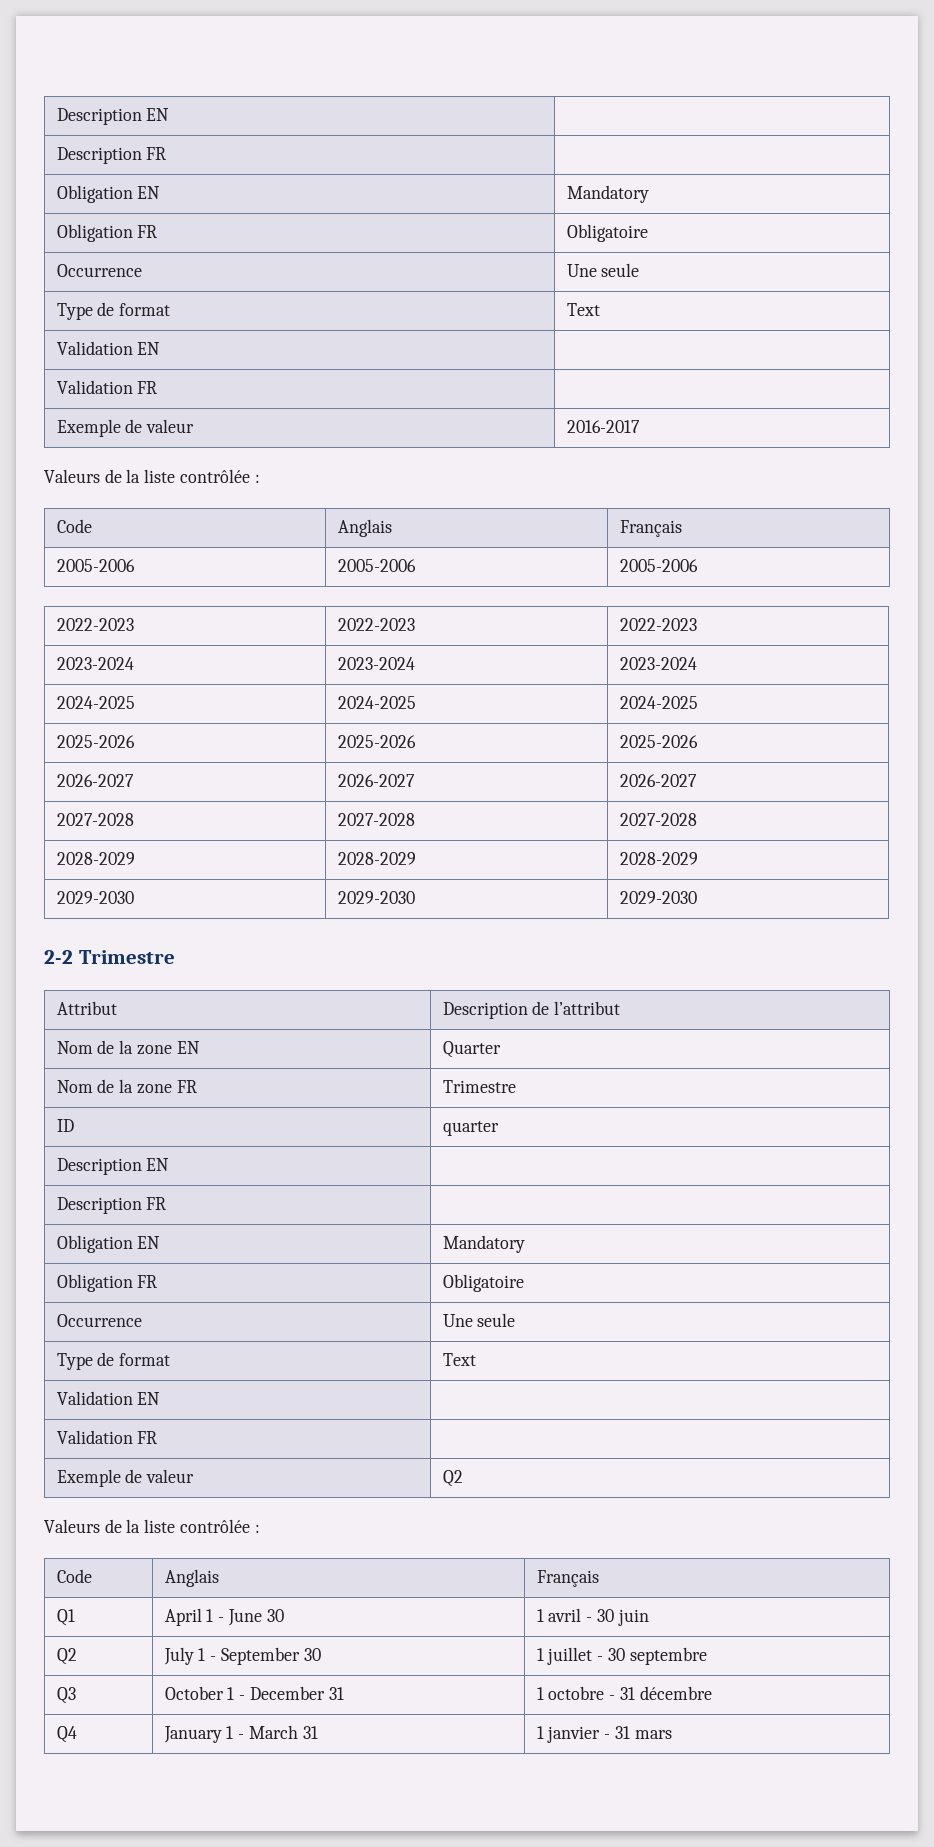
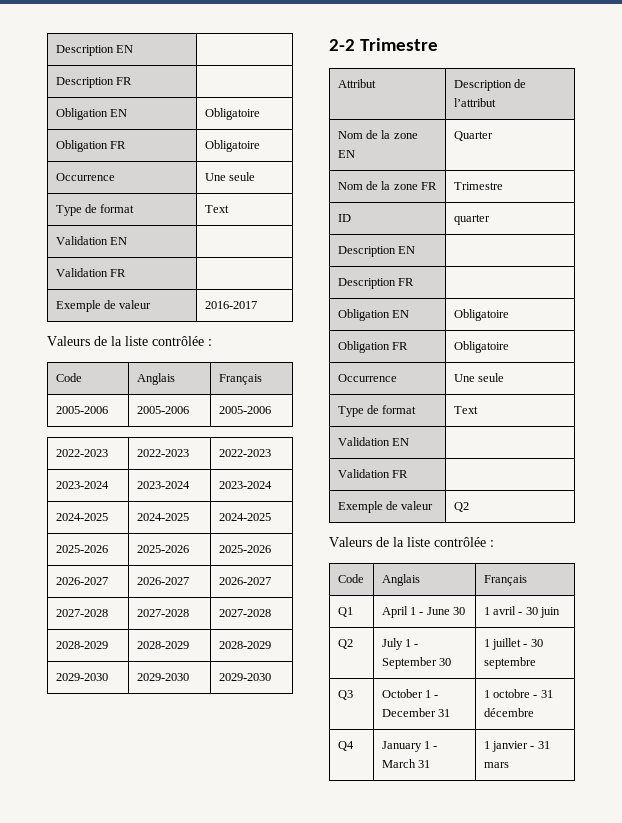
[56,108,170,125] [56,147,167,164] [56,185,161,203] [566,185,649,203] Description EN | // Description FR | // Obligation EN | Mandatory -> [55,45,134,56] [55,77,133,88] [55,108,128,120] [204,108,260,120] Description EN | // Description FR | // Obligation EN | Obligatoire
[442,1235,525,1253] Mandatory -> [453,309,509,321] Obligatoire

